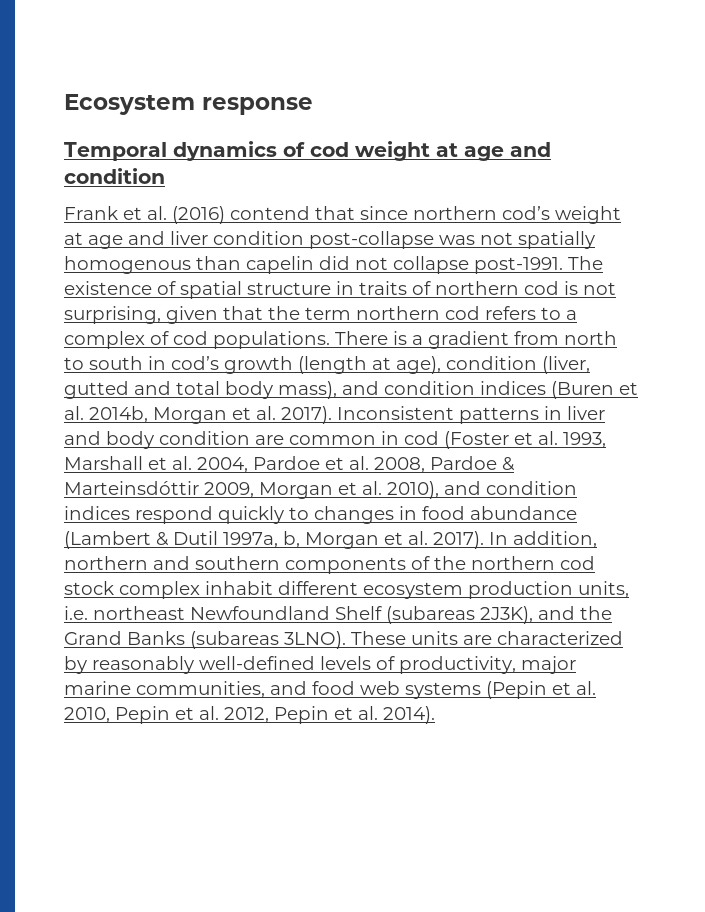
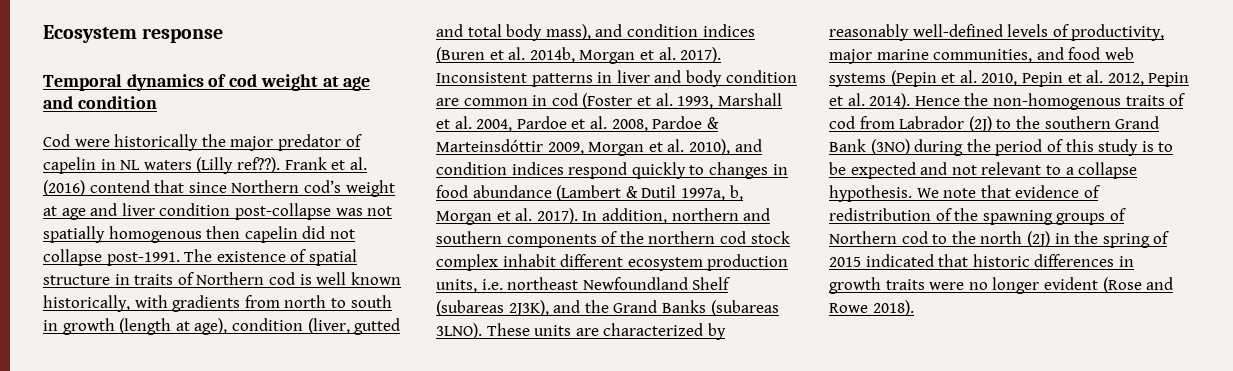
(165, 176) none -> [43,134,362,151] [43,157,280,174] Cod were historically the major predator of capelin in NL waters (Lilly ref??).
[413,206,497,220] northern -> [231,180,300,193] Northern
[196,256,241,270] than -> [206,226,241,239] then
[435,281,519,295] northern -> [196,272,265,285] Northern
[583,282,616,295] [64,306,577,324] [64,331,509,349] not surprising, given that the term northern cod refers to a complex of cod populations. There is a gradient -> [316,272,401,285] [43,295,241,312] well known historically, with gradients
[171,356,219,370] cod’s -> (58, 325) none
(435, 715) none -> [914,93,1186,110] [829,116,1160,132] [829,139,1174,156] [829,162,1138,179] [829,185,1100,202] [829,208,1126,225] [829,231,1170,248] [829,254,1134,267] [829,277,1174,294] [829,300,914,316] Hence the non-homogenous traits of cod from Labrador (2J) to the southern Grand Bank (3NO) during the period of this study is to be expected and not relevant to a collapse hypothesis. We note that evidence of redistribution of the spawning groups of Northern cod to the north (2J) in the spring of 2015 indicated that historic differences in growth traits were no longer evident (Rose and Rowe 2018).

